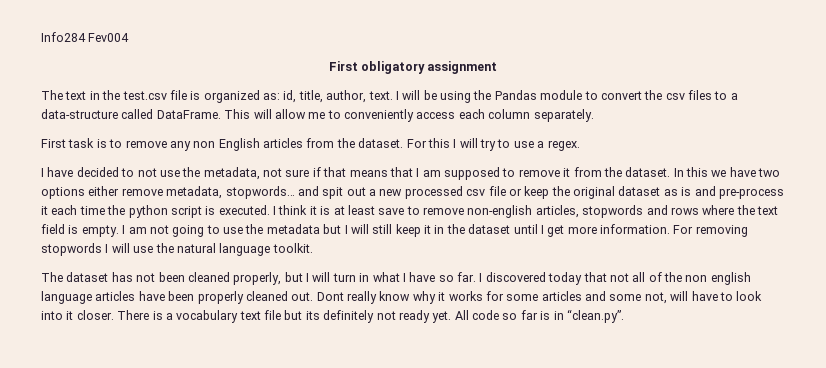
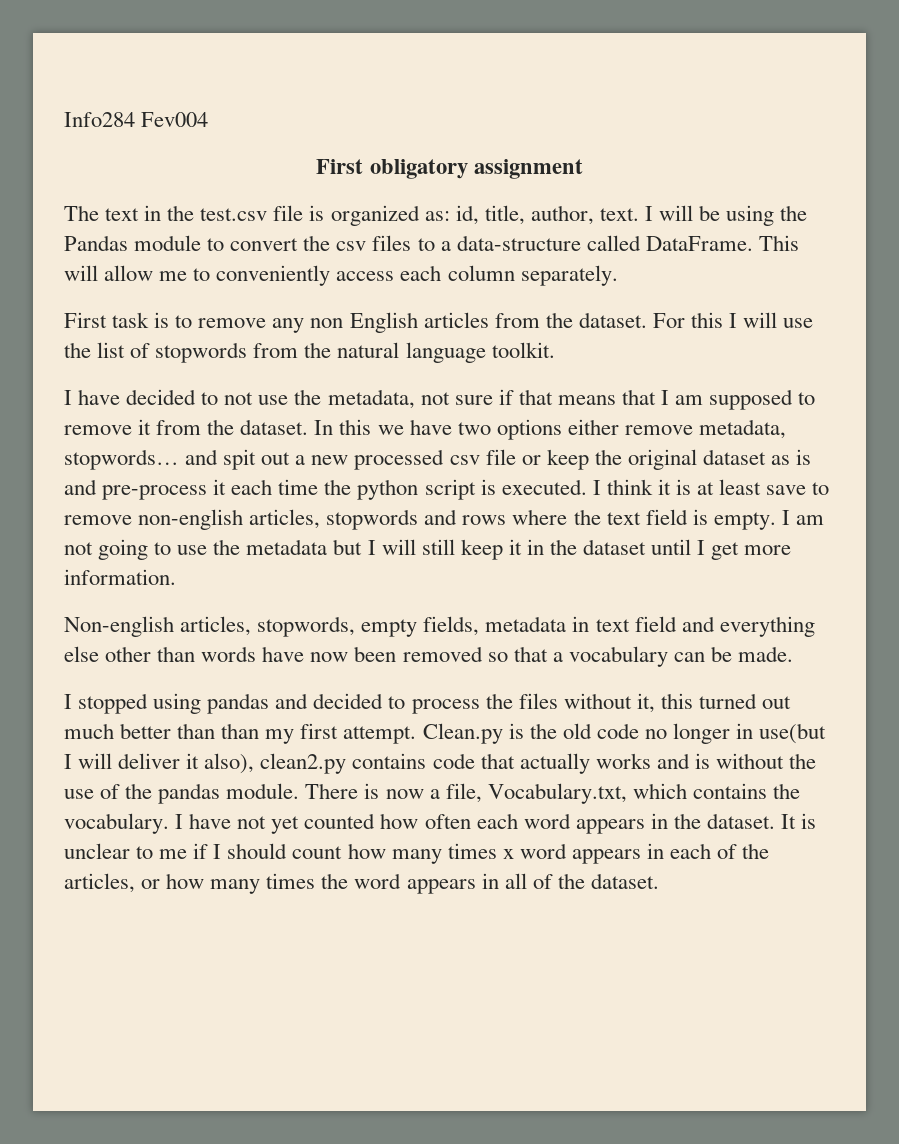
[480,139,580,151] try to use a regex. -> [783,318,814,328] [64,342,555,363] use the list of stopwords from the natural language toolkit.
[673,225,748,237] [41,243,313,256] [41,272,751,285] [41,291,763,304] [41,309,624,323] For removing stopwords I will use the natural language toolkit. // The dataset has not been cleaned properly, but I will turn in what I have so far. I discovered today that not all of the non english language articles have been properly cleaned out. Dont really know why it works for some articles and some not, will have to look into it closer. There is a vocabulary text file but its definitely not ready yet. All code so far is in “clean.py”. -> [64,616,815,637] [64,646,794,667] [64,693,792,714] [64,723,827,744] [64,753,817,774] [64,783,800,804] [64,813,817,834] [64,843,770,864] [64,873,659,894] // Non-english articles, stopwords, empty fields, metadata in text field and everything else other than words have now been removed so that a vocabulary can be made. // I stopped using pandas and decided to process the files without it, this turned out much better than than my first attempt. Clean.py is the old code no longer in use(but I will deliver it also), clean2.py contains code that actually works and is without the use of the pandas module. There is now a file, Vocabulary.txt, which contains the vocabulary. I have not yet counted how often each word appears in the dataset. It is unclear to me if I should count how many times x word appears in each of the articles, or how many times the word appears in all of the dataset.

